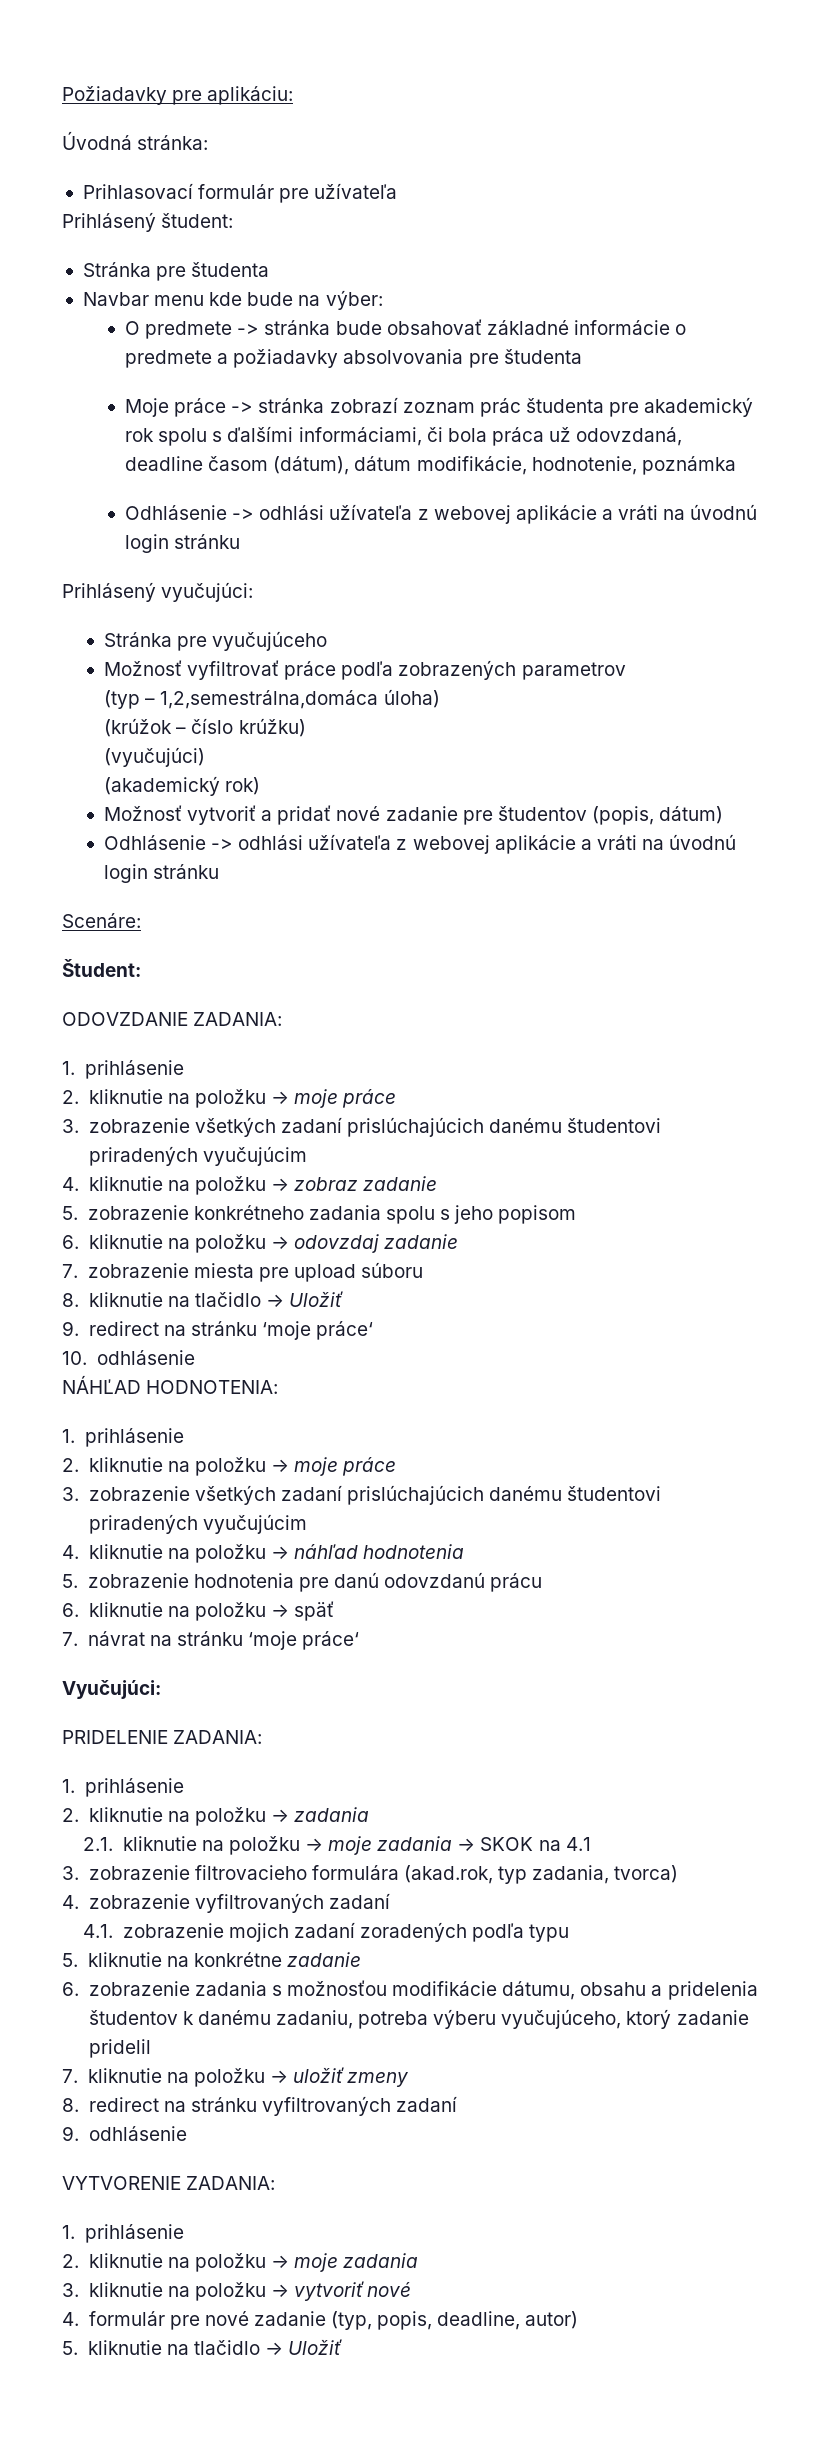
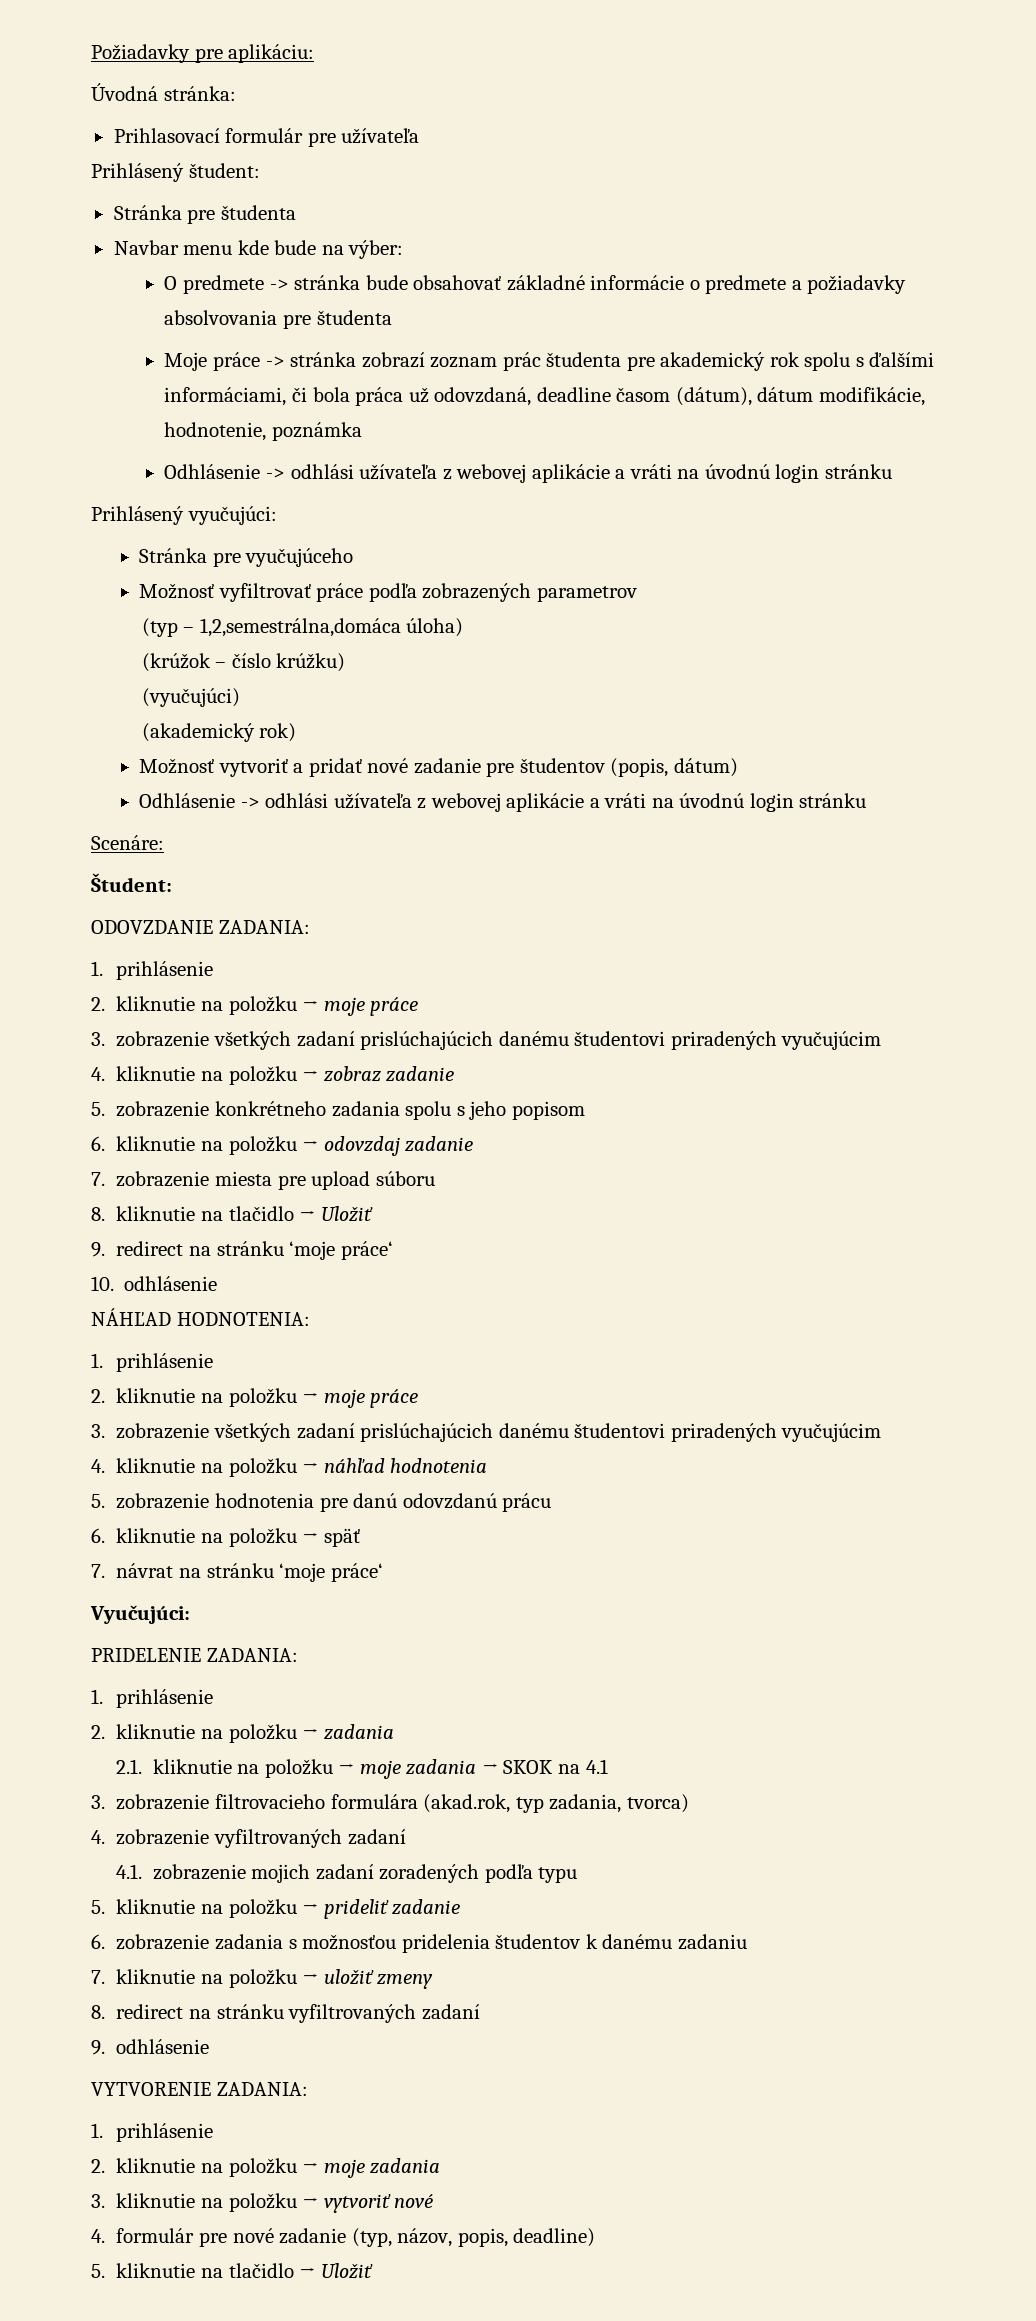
[193,1952,282,1967] konkrétne -> [228,1899,389,1919] položku → prideliť
[392,1981,758,2000] [88,2009,749,2029] [88,2039,151,2058] modifikácie dátumu, obsahu a pridelenia študentov k danému zadaniu, potreba výberu vyučujúceho, ktorý zadanie pridelil -> [401,1934,747,1953] pridelenia študentov k danému zadaniu
[377,2311,579,2330] popis, deadline, autor) -> [397,2228,596,2247] názov, popis, deadline)

